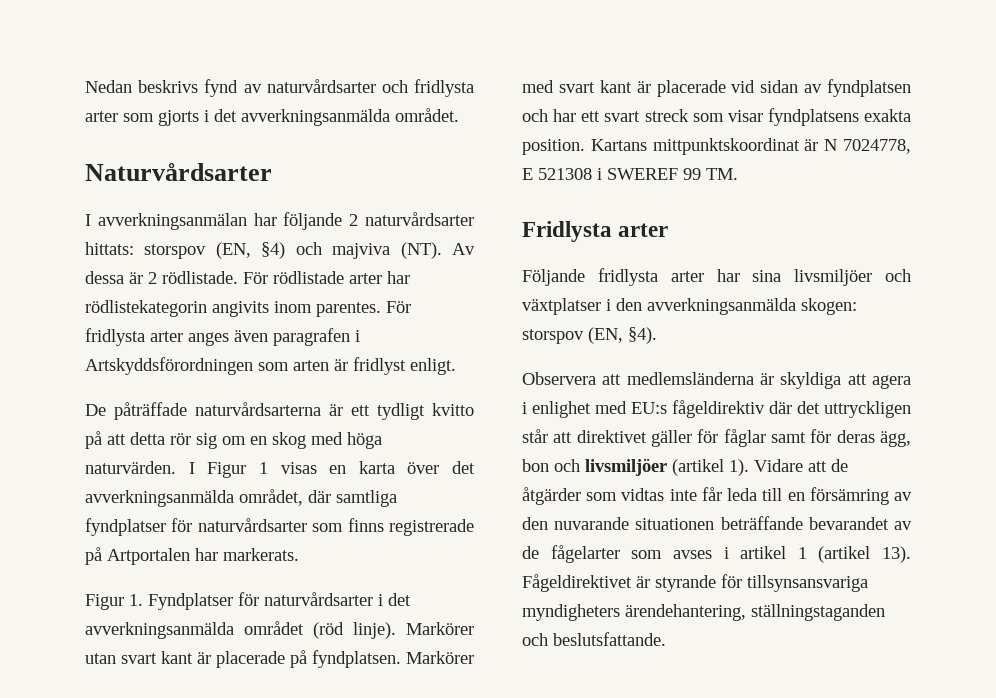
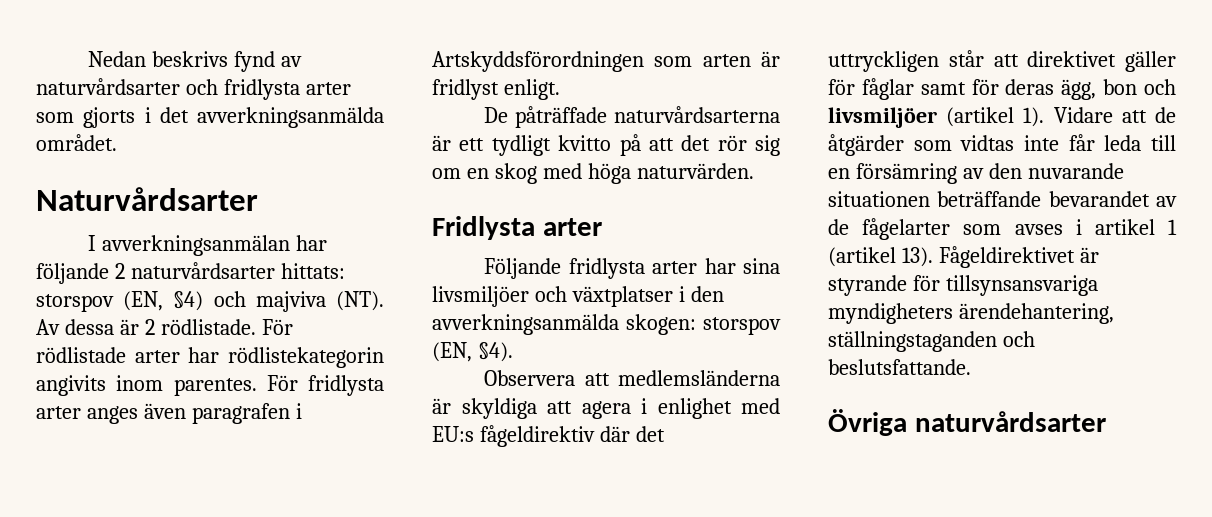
[130,432,165,445] detta -> [681,135,711,151] det
[188,461,475,478] [85,489,397,507] [85,518,474,536] [85,547,299,565] [85,592,411,610] [85,621,474,639] [85,650,474,668] [522,79,911,97] [522,108,911,126] [522,138,911,155] [522,168,738,180] I Figur 1 visas en karta över det avverkningsanmälda området, där samtliga fyndplatser för naturvårdsarter som finns registrerade på Artportalen har markerats. // Figur 1. Fyndplatser för naturvårdsarter i det avverkningsanmälda området (röd linje). Markörer utan svart kant är placerade på fyndplatsen. Markörer med svart kant är placerade vid sidan av fyndplatsen och har ett svart streck som visar fyndplatsens exakta position. Kartans mittpunktskoordinat är N 7024778, E 521308 i SWEREF 99 TM. -> (754, 171) none
(666, 639) none -> [828,409,1106,436] // Övriga naturvårdsarter

